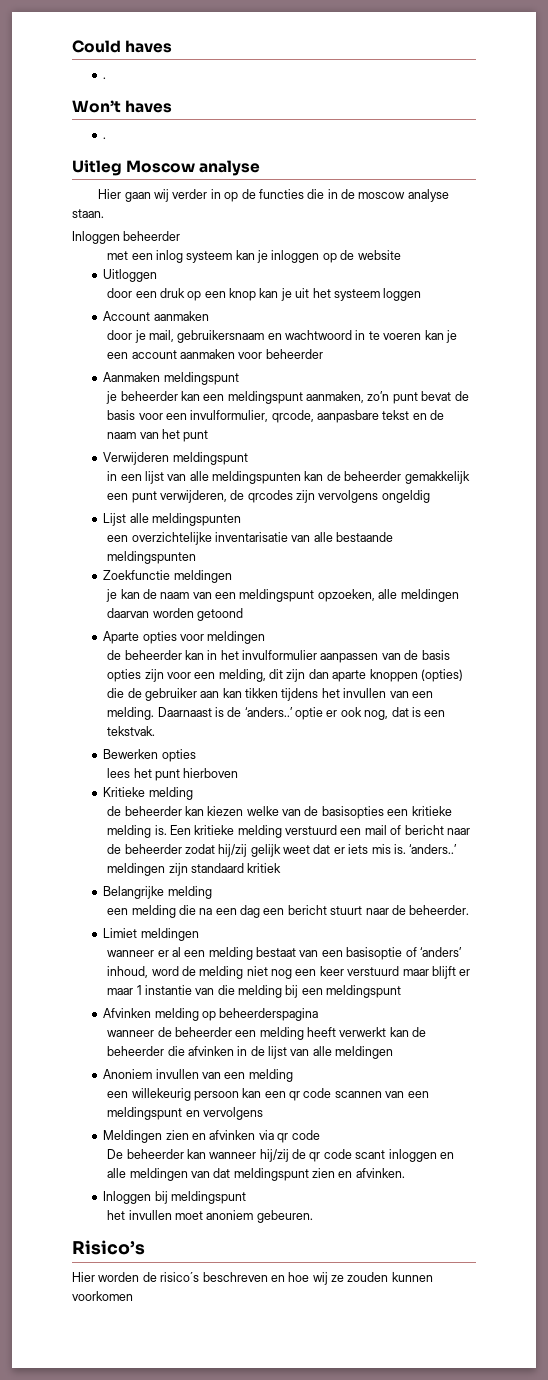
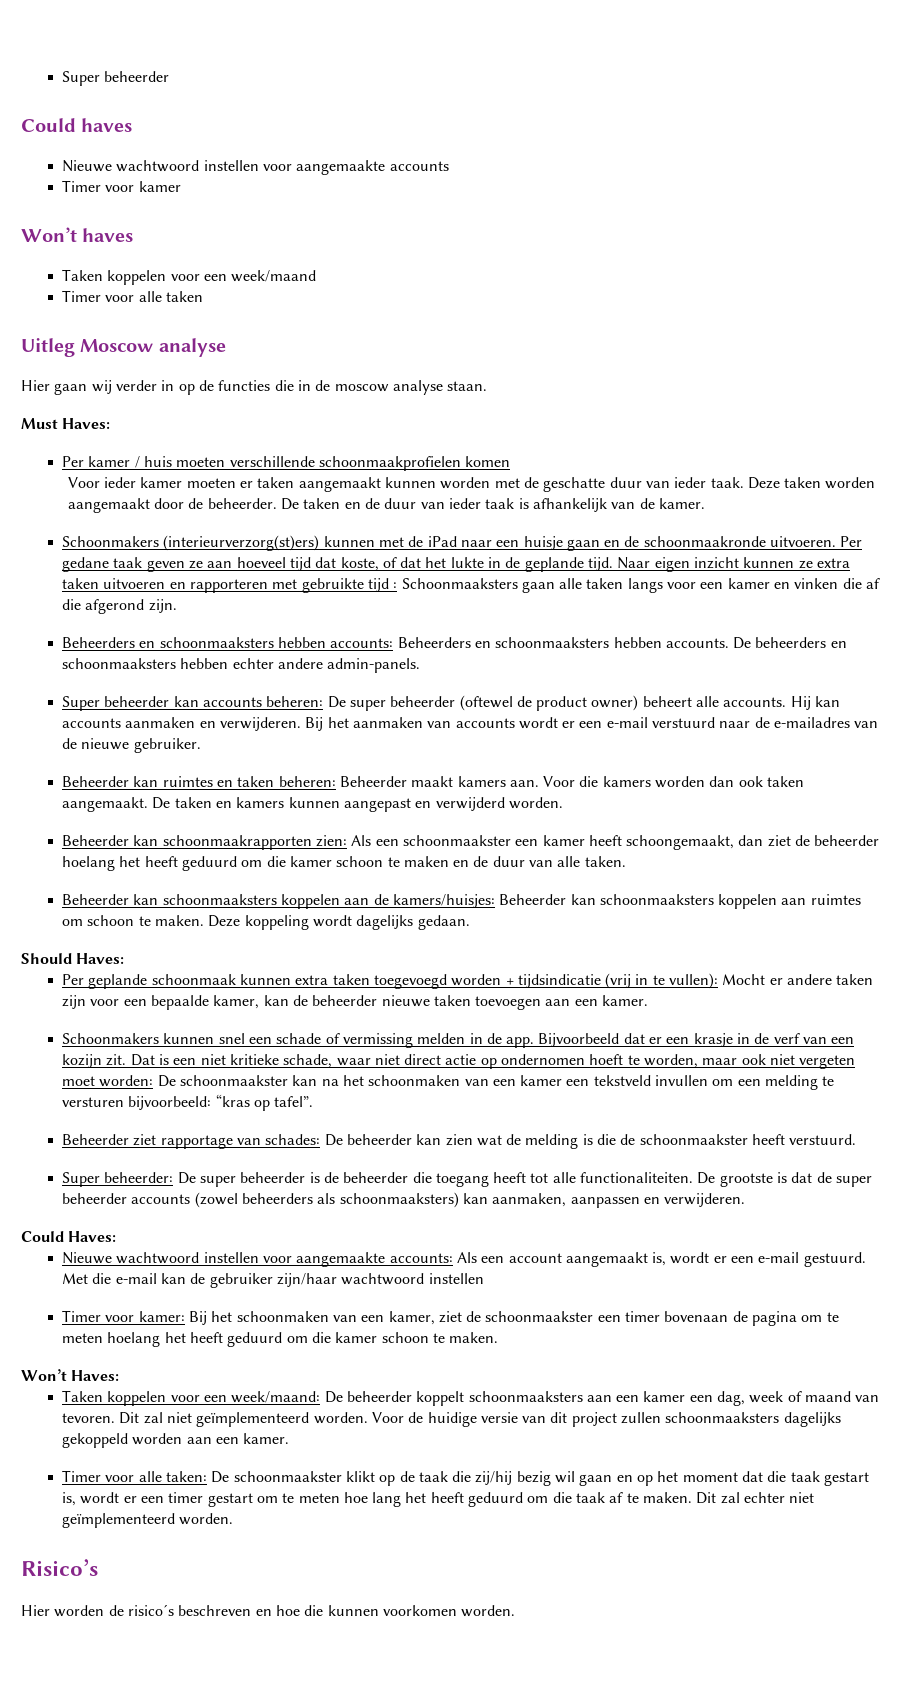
(72, 46) none -> [61,71,170,86] Super beheerder //
[103,77,107,79] [72,100,173,113] [103,137,107,139] . // Won’t haves // . -> [61,160,449,175] [61,180,181,192] [21,227,134,242] [61,269,317,285] [61,290,203,302] Nieuwe wachtwoord instellen voor aangemaakte accounts // Timer voor kamer // Won’t haves // Taken koppelen voor een week/maand // Timer voor alle taken
[72,231,181,244] [107,250,401,263] [103,269,158,282] [107,288,422,301] [103,311,209,321] [107,330,457,343] [107,349,323,359] [103,372,239,385] [106,391,469,404] [107,410,445,423] [107,429,209,442] [103,452,248,465] [107,471,470,484] [107,490,430,503] [103,513,242,526] [107,532,394,545] [107,551,197,564] [103,570,232,583] [106,589,459,602] [107,608,243,621] [103,631,266,644] [107,650,450,663] [107,669,463,682] [107,688,433,701] [107,707,446,720] [107,726,156,736] [103,749,196,762] [107,768,239,781] [103,787,193,800] [107,806,452,819] [107,825,470,838] [107,844,458,857] [107,863,282,876] [103,886,212,899] [107,905,470,918] [103,928,199,941] [107,947,462,960] [107,966,471,979] [107,985,402,998] [103,1008,319,1021] [107,1027,427,1040] [107,1046,394,1059] [103,1069,293,1082] [107,1088,429,1101] [107,1107,263,1120] [103,1130,320,1143] [107,1149,454,1162] [107,1168,405,1181] [103,1191,247,1204] [107,1210,313,1223] Inloggen beheerder // met een inlog systeem kan je inloggen op de website // Uitloggen // door een druk op een knop kan je uit het systeem loggen // Account aanmaken // door je mail, gebruikersnaam en wachtwoord in te voeren kan je een account aanmaken voor beheerder // Aanmaken meldingspunt // je beheerder kan een meldingspunt aanmaken, zo’n punt bevat de basis voor een invulformulier, qrcode, aanpasbare tekst en de naam van het punt // Verwijderen meldingspunt // in een lijst van alle meldingspunten kan de beheerder gemakkelijk een punt verwijderen, de qrcodes zijn vervolgens ongeldig // Lijst alle meldingspunten // een overzichtelijke inventarisatie van alle bestaande meldingspunten // Zoekfunctie meldingen // je kan de naam van een meldingspunt opzoeken, alle meldingen daarvan worden getoond // Aparte opties voor meldingen // de beheerder kan in het invulformulier aanpassen van de basis opties zijn voor een melding, dit zijn dan aparte knoppen (opties) die de gebruiker aan kan tikken tijdens het invullen van een melding. Daarnaast is de ‘anders..’ optie er ook nog, dat is een tekstvak. // Bewerken opties // lees het punt hierboven // Kritieke melding // de beheerder kan kiezen welke van de basisopties een kritieke melding is. Een kritieke melding verstuurd een mail of bericht naar de beheerder zodat hij/zij gelijk weet dat er iets mis is. ‘anders..’ meldingen zijn standaard kritiek // Belangrijke melding // een melding die na een dag een bericht stuurt naar de beheerder. // Limiet meldingen // wanneer er al een melding bestaat van een basisoptie of ‘anders’ inhoud, word de melding niet nog een keer verstuurd maar blijft er maar 1 instantie van die melding bij een meldingspunt // Afvinken melding op beheerderspagina // wanneer de beheerder een melding heeft verwerkt kan de beheerder die afvinken in de lijst van alle meldingen // Anoniem invullen van een melding // een willekeurig persoon kan een qr code scannen van een meldingspunt en vervolgens // Meldingen zien en afvinken via qr code // De beheerder kan wanneer hij/zij de qr code scant inloggen en alle meldingen van dat meldingspunt zien en afvinken. // Inloggen bij meldingspunt // het invullen moet anoniem gebeuren. -> [21,418,111,429] [61,456,511,471] [67,477,876,492] [67,498,705,513] [61,535,863,551] [61,557,851,572] [61,578,881,593] [61,599,177,614] [61,637,847,649] [61,658,421,673] [61,695,841,711] [61,717,879,731] [61,738,201,753] [61,776,805,788] [61,797,563,812] [61,835,880,850] [61,856,626,871] [61,894,861,909] [61,915,470,930] [21,953,125,964] [61,973,874,989] [61,995,649,1010] [61,1033,855,1048] [61,1054,856,1069] [61,1075,835,1090] [61,1094,314,1111] [61,1134,857,1149] [61,1172,873,1187] [61,1192,746,1208] [21,1231,117,1242] [61,1252,866,1267] [61,1273,484,1288] [61,1310,839,1326] [61,1332,499,1347] [21,1369,120,1381] [61,1390,880,1406] [61,1412,841,1427] [61,1433,290,1448] [61,1470,870,1486] [61,1492,815,1507] [61,1513,234,1528] Must Haves: // Per kamer / huis moeten verschillende schoonmaakprofielen komen // Voor ieder kamer moeten er taken aangemaakt kunnen worden met de geschatte duur van ieder taak. Deze taken worden aangemaakt door de beheerder. De taken en de duur van ieder taak is afhankelijk van de kamer. // Schoonmakers (interieurverzorg(st)ers) kunnen met de iPad naar een huisje gaan en de schoonmaakronde uitvoeren. Per gedane taak geven ze aan hoeveel tijd dat koste, of dat het lukte in de geplande tijd. Naar eigen inzicht kunnen ze extra taken uitvoeren en rapporteren met gebruikte tijd : Schoonmaaksters gaan alle taken langs voor een kamer en vinken die af die afgerond zijn. // Beheerders en schoonmaaksters hebben accounts: Beheerders en schoonmaaksters hebben accounts. De beheerders en schoonmaaksters hebben echter andere admin-panels. // Super beheerder kan accounts beheren: De super beheerder (oftewel de product owner) beheert alle accounts. Hij kan accounts aanmaken en verwijderen. Bij het aanmaken van accounts wordt er een e-mail verstuurd naar de e-mailadres van de nieuwe gebruiker. // Beheerder kan ruimtes en taken beheren: Beheerder maakt kamers aan. Voor die kamers worden dan ook taken aangemaakt. De taken en kamers kunnen aangepast en verwijderd worden. // Beheerder kan schoonmaakrapporten zien: Als een schoonmaakster een kamer heeft schoongemaakt, dan ziet de beheerder hoelang het heeft geduurd om die kamer schoon te maken en de duur van alle taken. // Beheerder kan schoonmaaksters koppelen aan de kamers/huisjes: Beheerder kan schoonmaaksters koppelen aan ruimtes om schoon te maken. Deze koppeling wordt dagelijks gedaan. // Should Haves: // Per geplande schoonmaak kunnen extra taken toegevoegd worden + tijdsindicatie (vrij in te vullen): Mocht er andere taken zijn voor een bepaalde kamer, kan de beheerder nieuwe taken toevoegen aan een kamer. // Schoonmakers kunnen snel een schade of vermissing melden in de app. Bijvoorbeeld dat er een krasje in de verf van een kozijn zit. Dat is een niet kritieke schade, waar niet direct actie op ondernomen hoeft te worden, maar ook niet vergeten moet worden: De schoonmaakster kan na het schoonmaken van een kamer een tekstveld invullen om een melding te versturen bijvoorbeeld: “kras op tafel”. // Beheerder ziet rapportage van schades: De beheerder kan zien wat de melding is die de schoonmaakster heeft verstuurd. // Super beheerder: De super beheerder is de beheerder die toegang heeft tot alle functionaliteiten. De grootste is dat de super beheerder accounts (zowel beheerders als schoonmaaksters) kan aanmaken, aanpassen en verwijderen. // Could Haves: // Nieuwe wachtwoord instellen voor aangemaakte accounts: Als een account aangemaakt is, wordt er een e-mail gestuurd. Met die e-mail kan de gebruiker zijn/haar wachtwoord instellen // Timer voor kamer: Bij het schoonmaken van een kamer, ziet de schoonmaakster een timer bovenaan de pagina om te meten hoelang het heeft geduurd om die kamer schoon te maken. // Won’t Haves: // Taken koppelen voor een week/maand: De beheerder koppelt schoonmaaksters aan een kamer een dag, week of maand van tevoren. Dit zal niet geïmplementeerd worden. Voor de huidige versie van dit project zullen schoonmaaksters dagelijks gekoppeld worden aan een kamer. // Timer voor alle taken: De schoonmaakster klikt op de taak die zij/hij bezig wil gaan en op het moment dat die taak gestart is, wordt er een timer gestart om te meten hoe lang het heeft geduurd om die taak af te maken. Dit zal echter niet geïmplementeerd worden.
[312,1272,389,1285] wij ze zouden -> [304,1605,324,1616] die
(133, 1296) none -> [461,1605,516,1617] worden.

